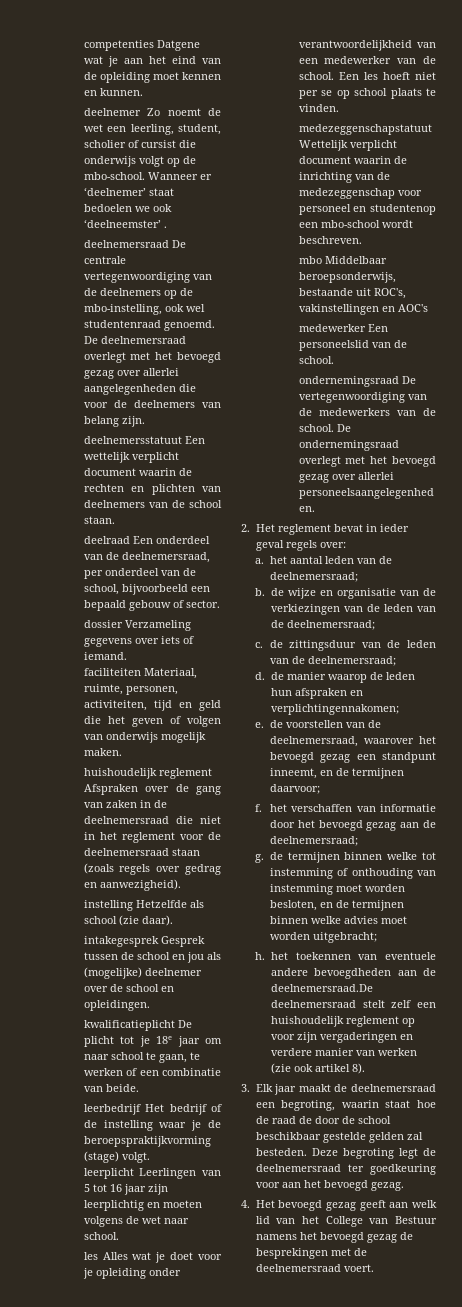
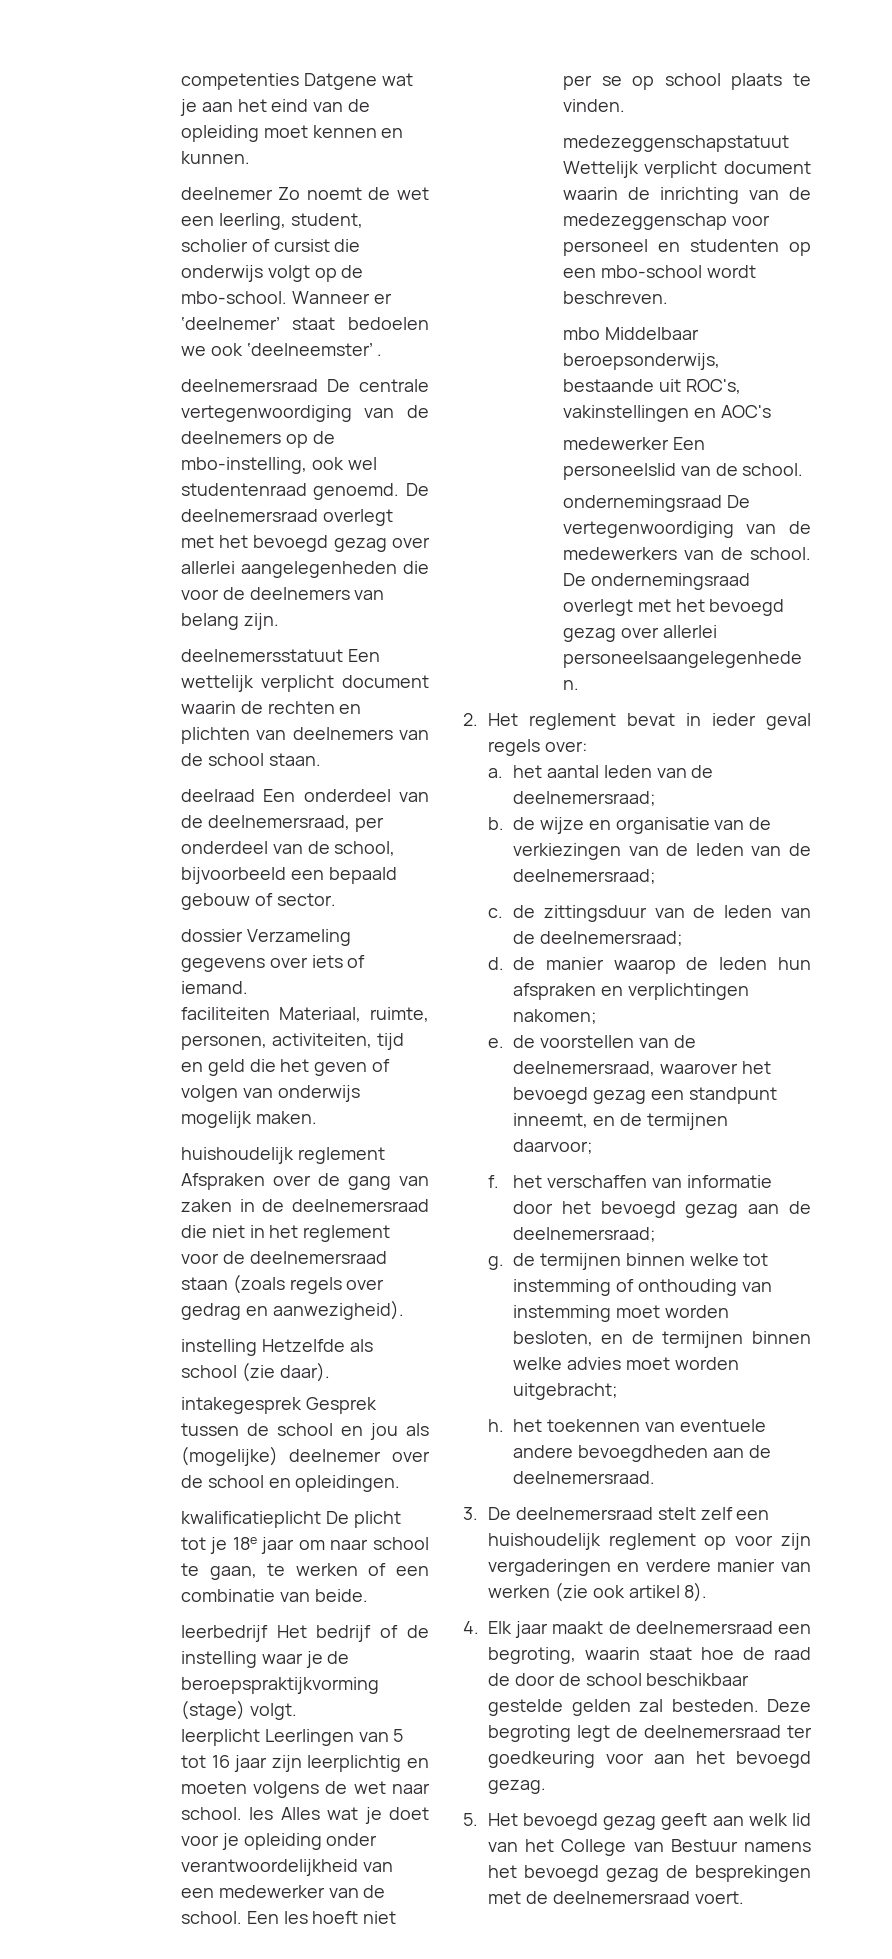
(119, 1236) // -> (242, 1813) none
[370,204,436,215] studentenop -> [689,239,811,256] studenten op
[270,704,399,715] verplichtingennakomen; -> [627,983,749,1000] [512,1009,597,1024] verplichtingen nakomen;
[270,984,373,992] deelnemersraad.De -> [512,1471,655,1484] [463,1507,511,1520] deelnemersraad. // 3. De
[241,1084,250,1092] 3. -> [463,1621,479,1634] 4.
[241,1200,250,1208] 4. -> [463,1813,478,1826] 5.

